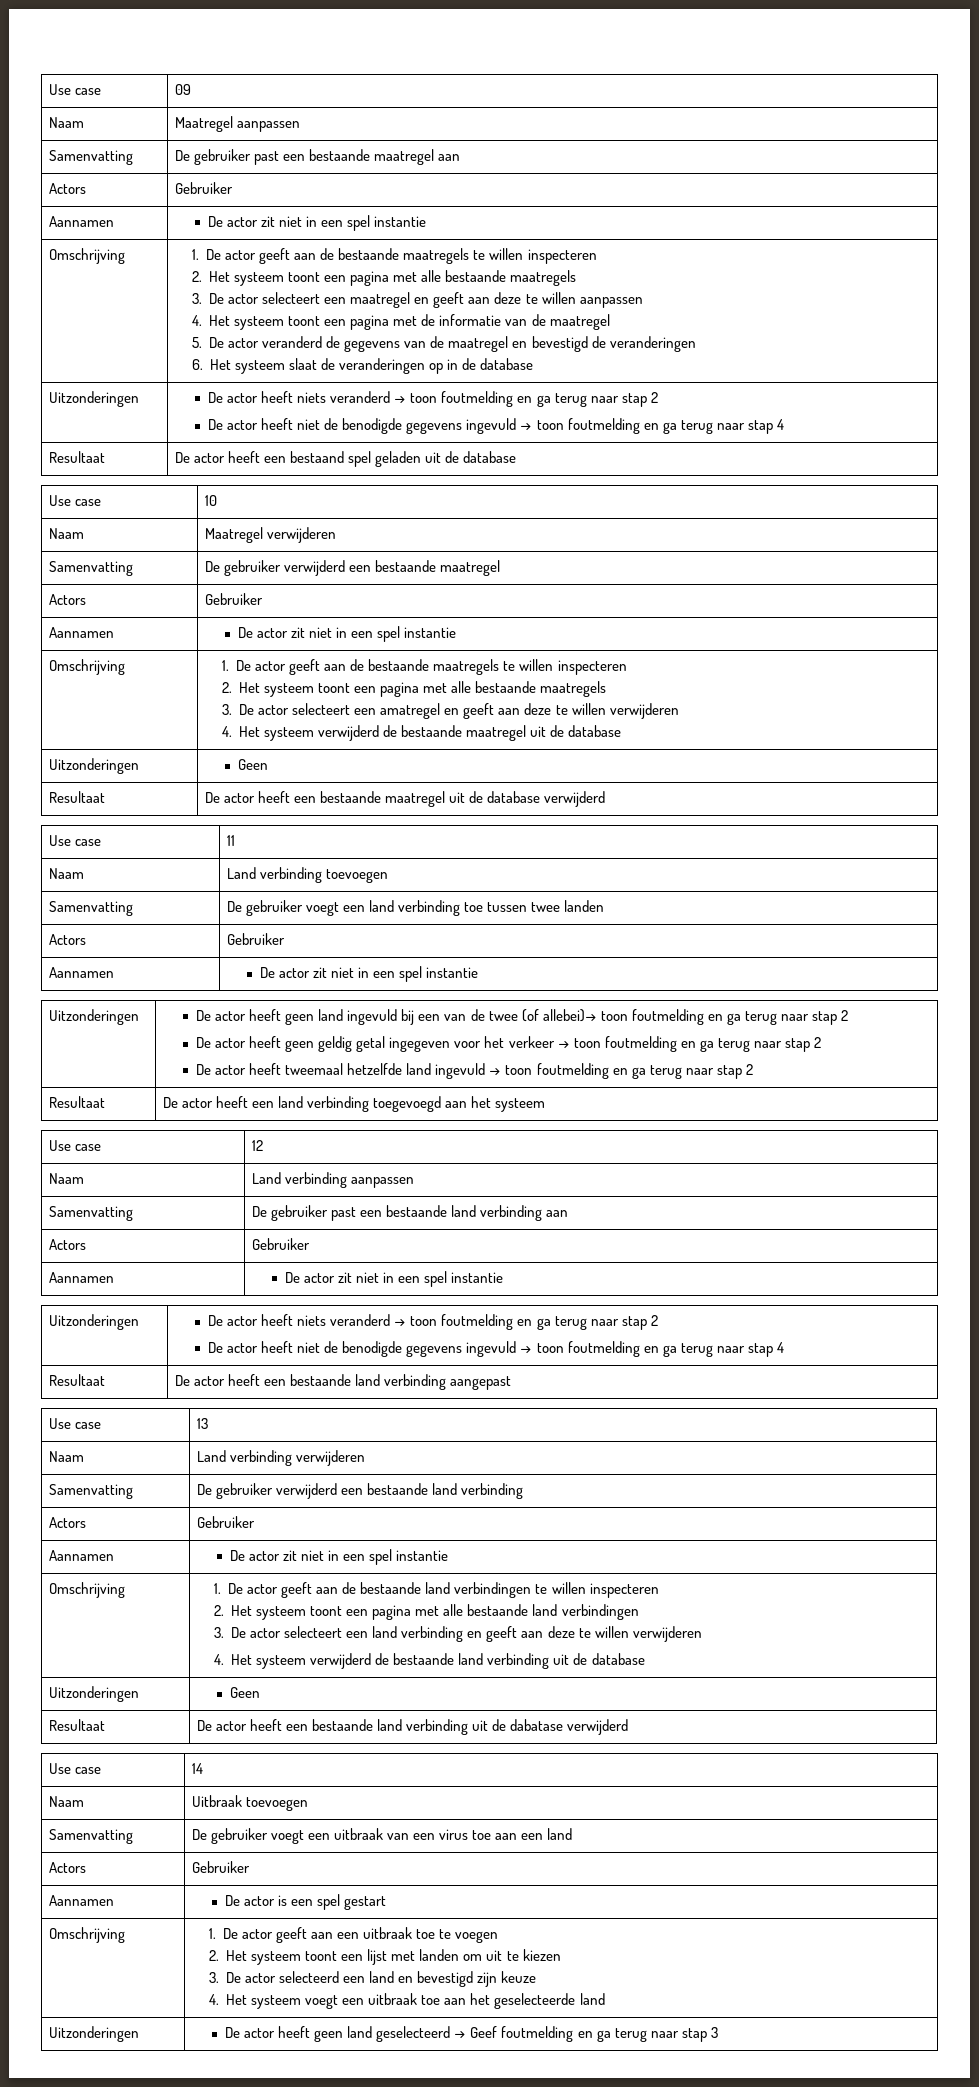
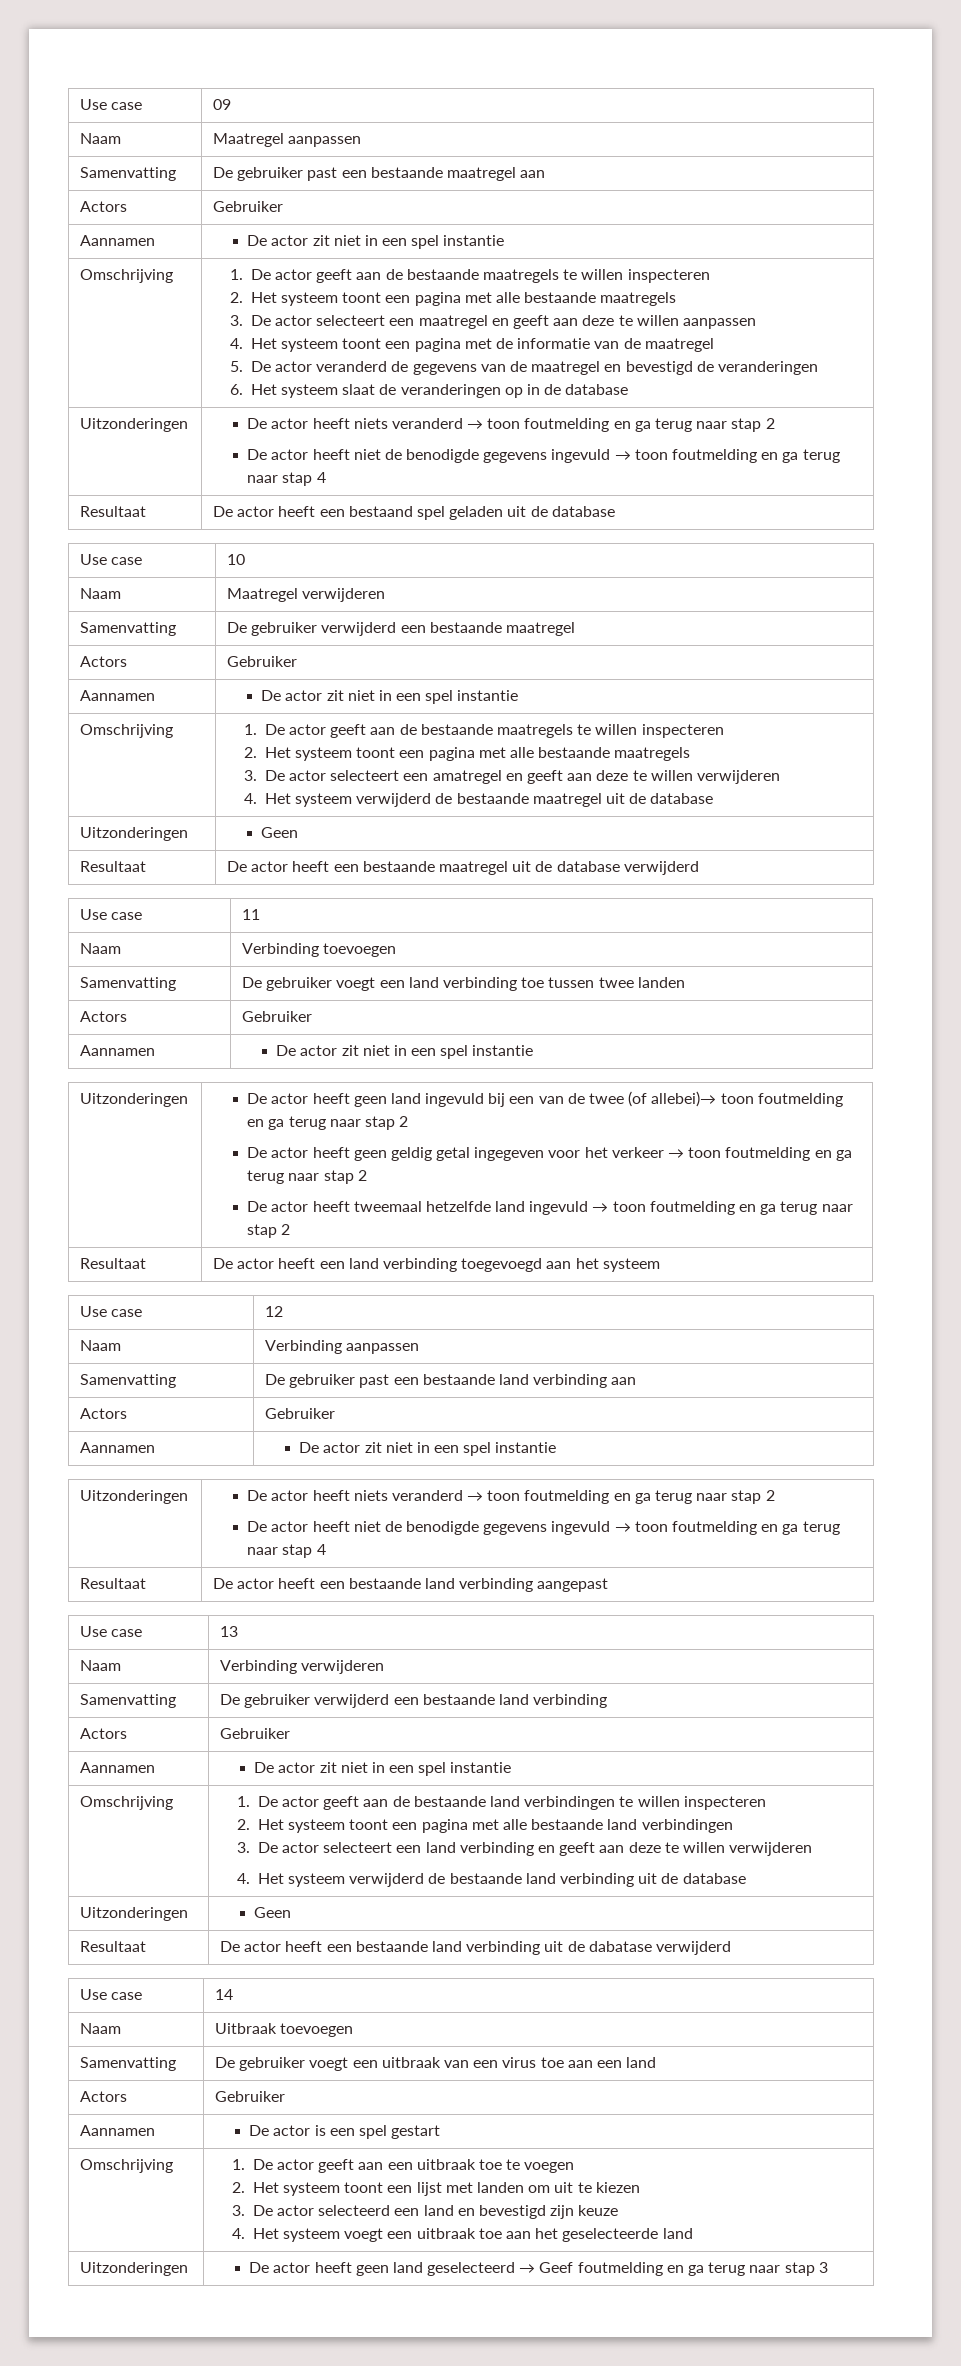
[226,867,322,883] Land verbinding -> [242,943,320,957] Verbinding
[251,1172,347,1188] Land verbinding -> [265,1340,343,1354] Verbinding
[196,1450,292,1466] Land verbinding -> [220,1660,298,1674] Verbinding

